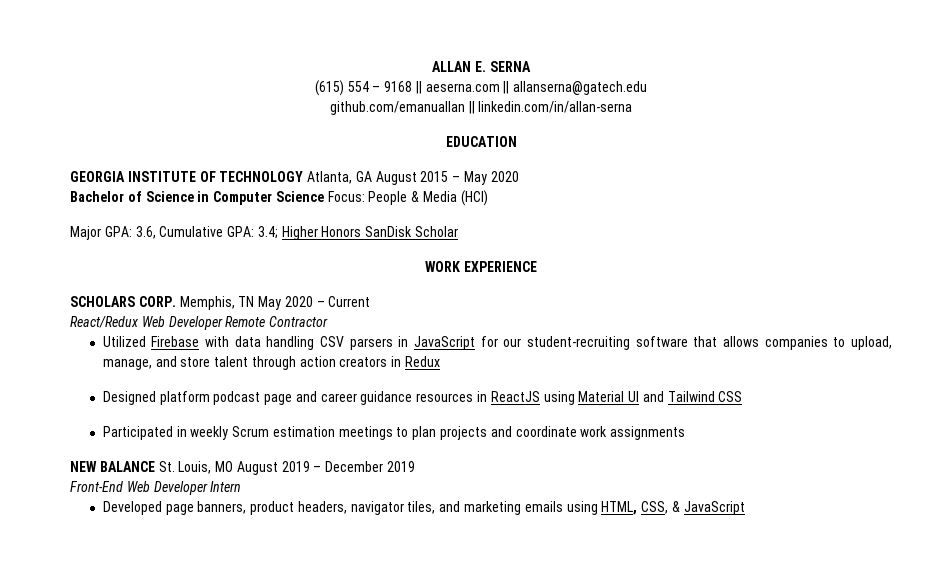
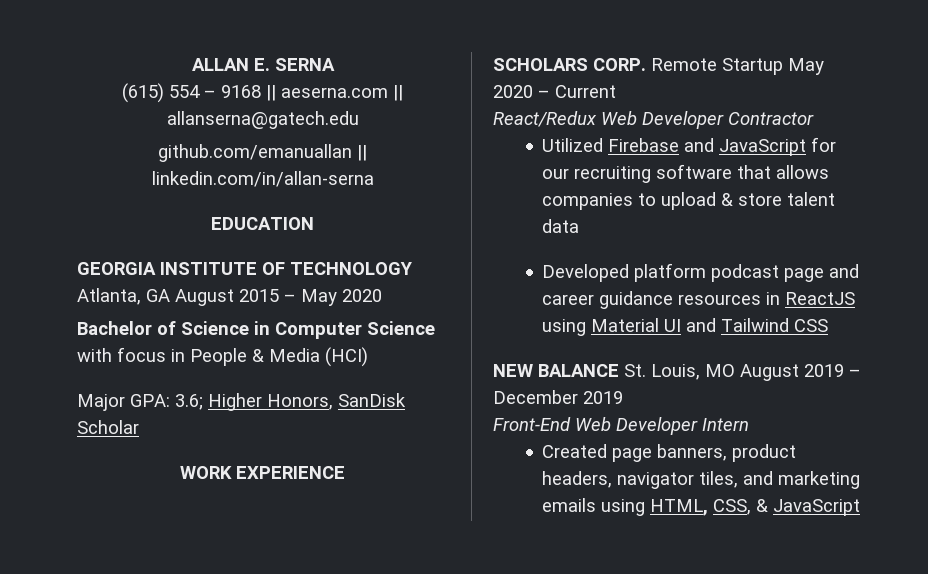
[327,191,365,202] Focus: -> [77,347,185,362] with focus in
[135,226,362,240] 3.6, Cumulative GPA: 3.4; Higher Honors -> [175,393,333,411] 3.6; Higher Honors,
[179,296,255,310] Memphis, TN -> [651,58,783,75] Remote Startup
[225,316,266,327] Remote -> (724, 120) none
[205,336,409,350] with data handling CSV parsers in -> [684,138,715,152] and
[527,336,631,350] student-recruiting -> [574,166,652,183] recruiting
[851,336,893,350] [102,356,440,370] [102,391,156,405] upload, manage, and store talent through action creators in Redux // Designed -> [661,192,836,210] [542,219,580,233] [542,264,630,282] upload & store talent data // Developed
[102,426,686,440] // Participated in weekly Scrum estimation meetings to plan projects and coordinate work assignments -> (829, 325) none
[102,501,162,515] Developed -> [542,444,608,458] Created

